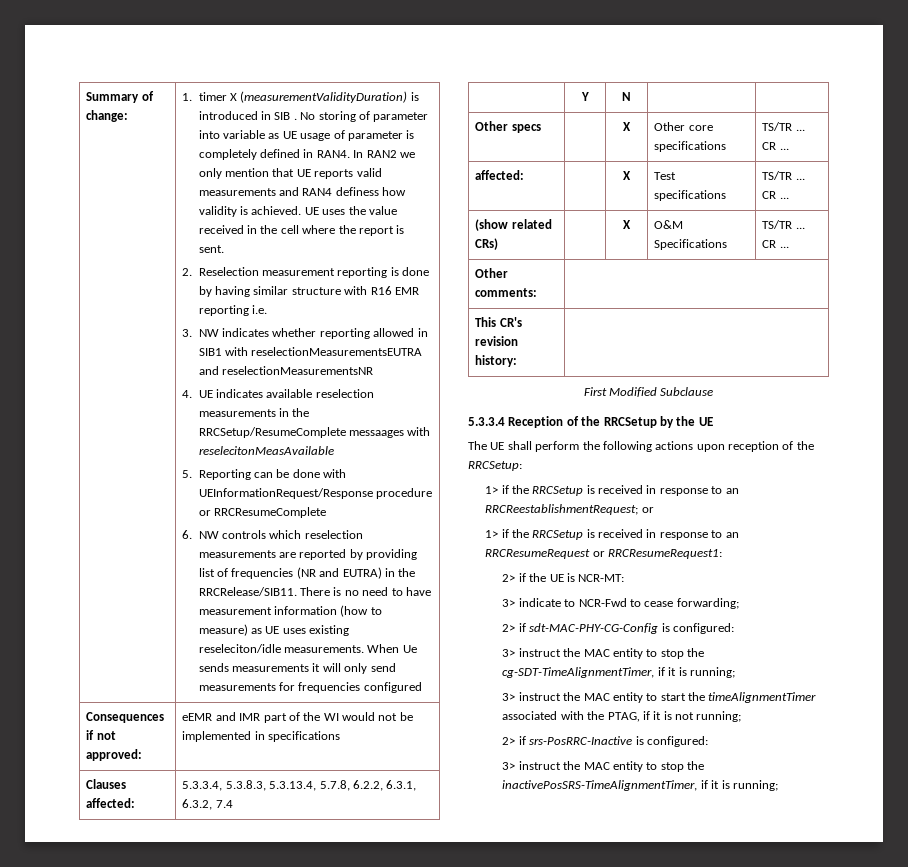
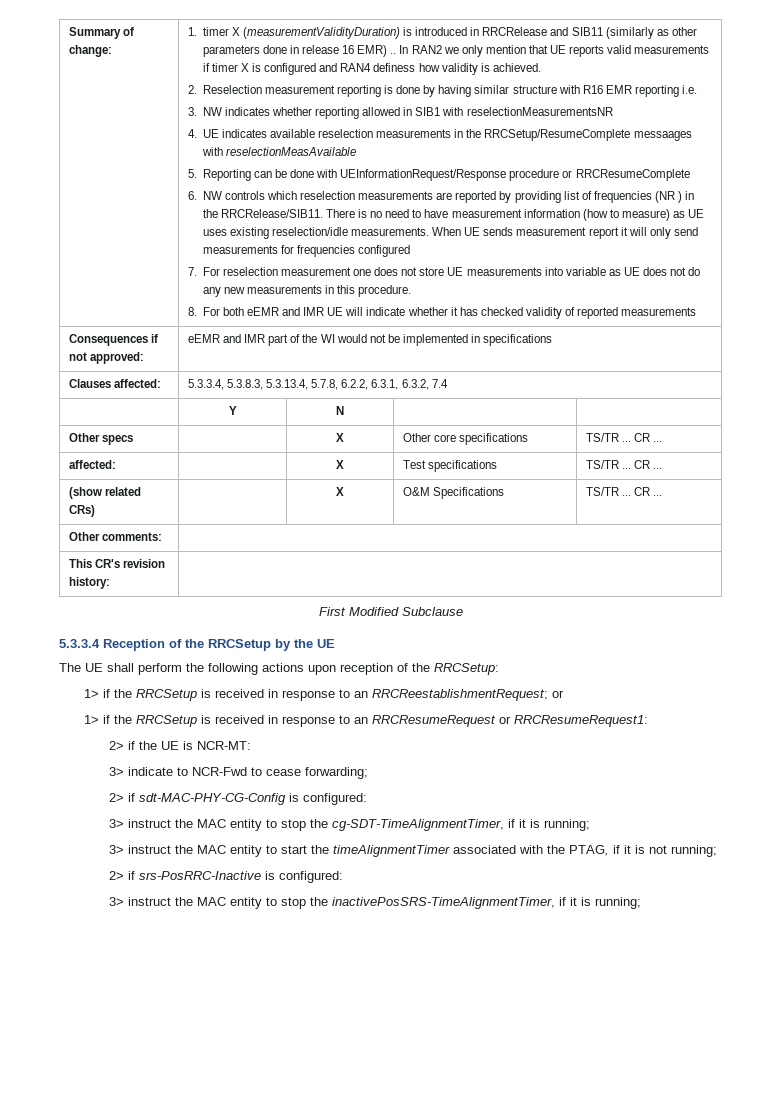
[274,111,429,122] [198,130,415,141] [198,149,350,160] SIB . No storing of parameter into variable as UE usage of parameter is completely defined in RAN4. -> [482,27,697,39] [202,45,397,57] RRCRelease and SIB11 (similarly as other parameters done in release 16 EMR) ..
(276, 192) none -> [202,63,317,75] if timer X is configured
[304,206,397,215] [198,225,405,236] [198,245,224,253] UE uses the value received in the cell where the report is sent. -> (541, 67) none
[251,347,423,356] [198,366,219,375] reselectionMeasurementsEUTRA and -> (464, 111) none
[198,446,334,455] reselecitonMeasAvailable -> [225,147,356,156] reselectionMeasAvailable
[319,567,382,579] and EUTRA) -> [678,191,683,203] )
[198,644,281,653] reseleciton/idle -> [271,227,348,236] reselection/idle
[402,645,417,653] [198,663,310,672] Ue sends measurements -> [464,227,619,239] UE sends measurement report
(422, 687) none -> [187,267,701,276] [202,285,412,297] [187,307,697,319] // 7. For reselection measurement one does not store UE measurements into variable as UE does not do any new measurements in this procedure. // 8. For both eEMR and IMR UE will indicate whether it has checked validity of reported measurements

